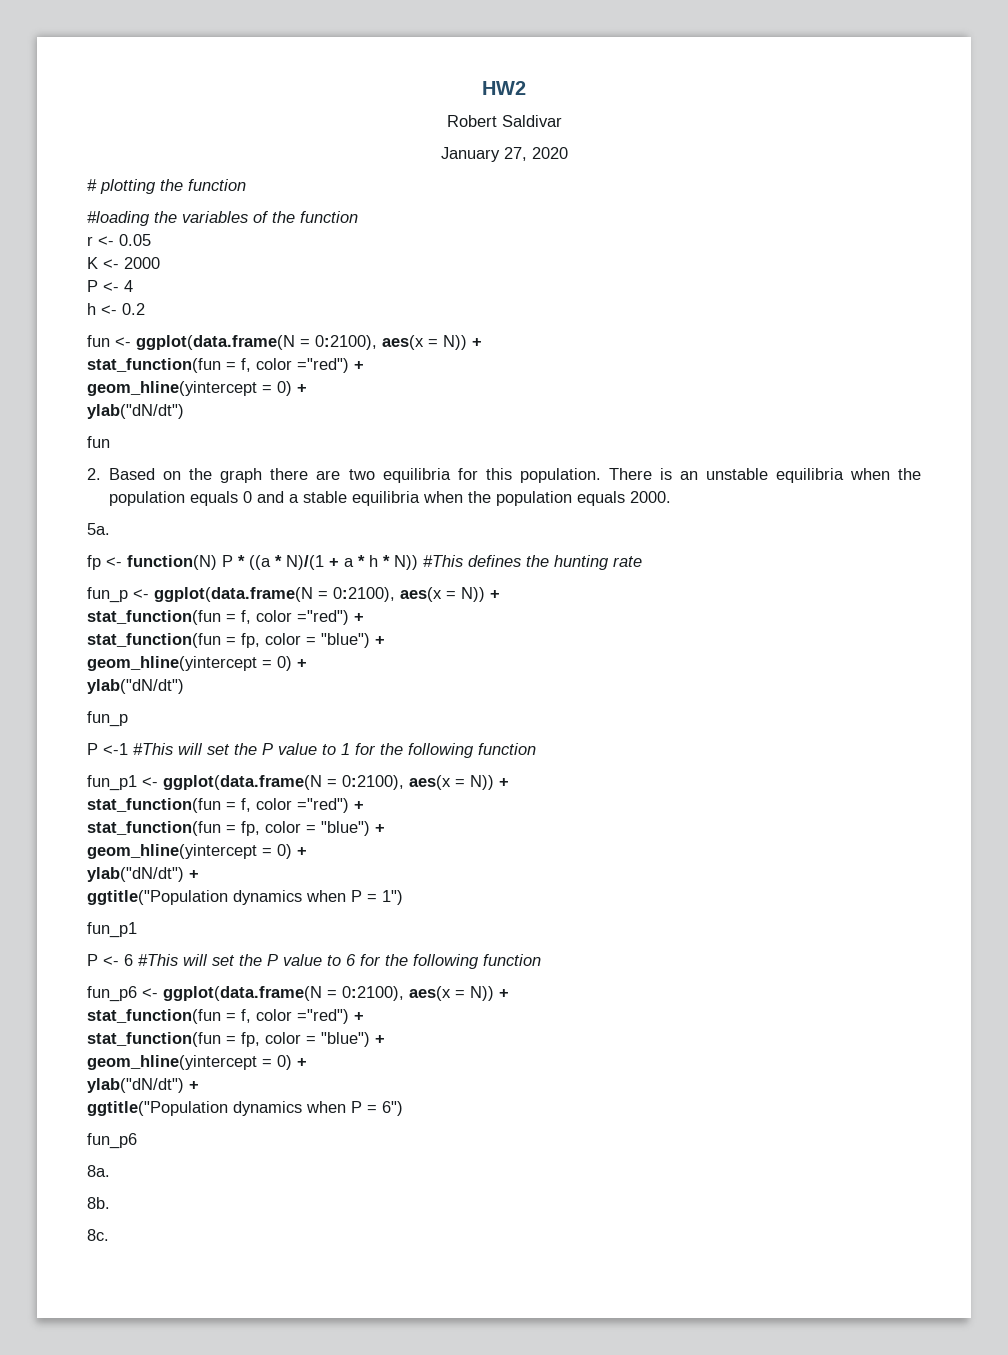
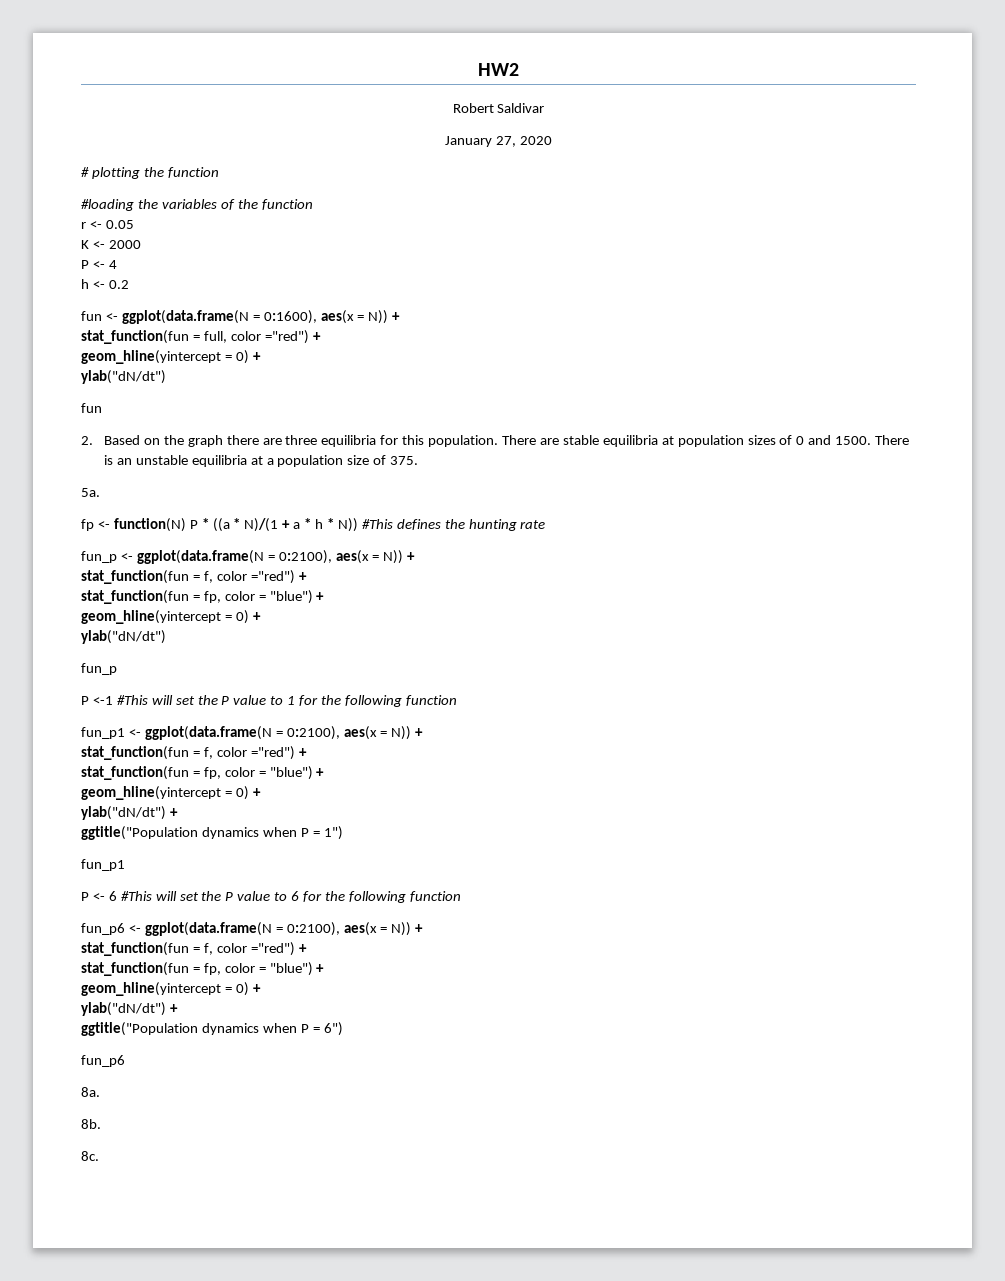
[315,335,482,350] [87,358,251,373] 0:2100), aes(x = N)) + // stat_function(fun = f, -> [263,310,401,324] [81,330,227,344] 0:1600), aes(x = N)) + // stat_function(fun = full,
[348,469,375,480] two -> [285,435,318,445] three
[659,468,921,483] [109,491,672,506] is an unstable equilibria when the population equals 0 and a stable equilibria when the population equals 2000. -> [539,435,910,447] [103,455,419,467] are stable equilibria at population sizes of 0 and 1500. There is an unstable equilibria at a population size of 375.

